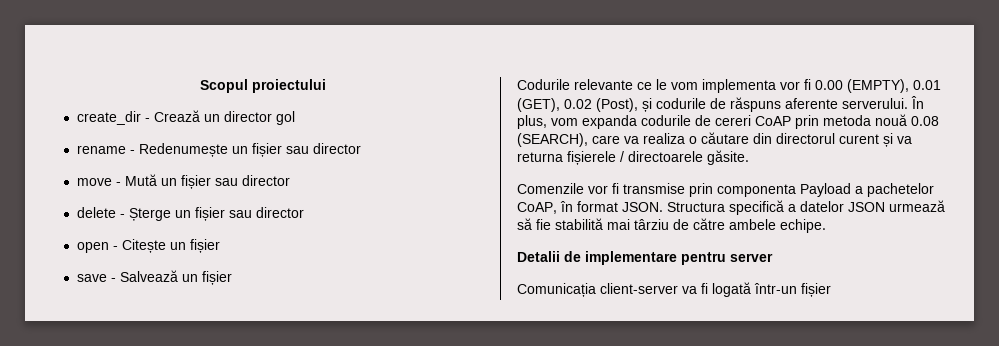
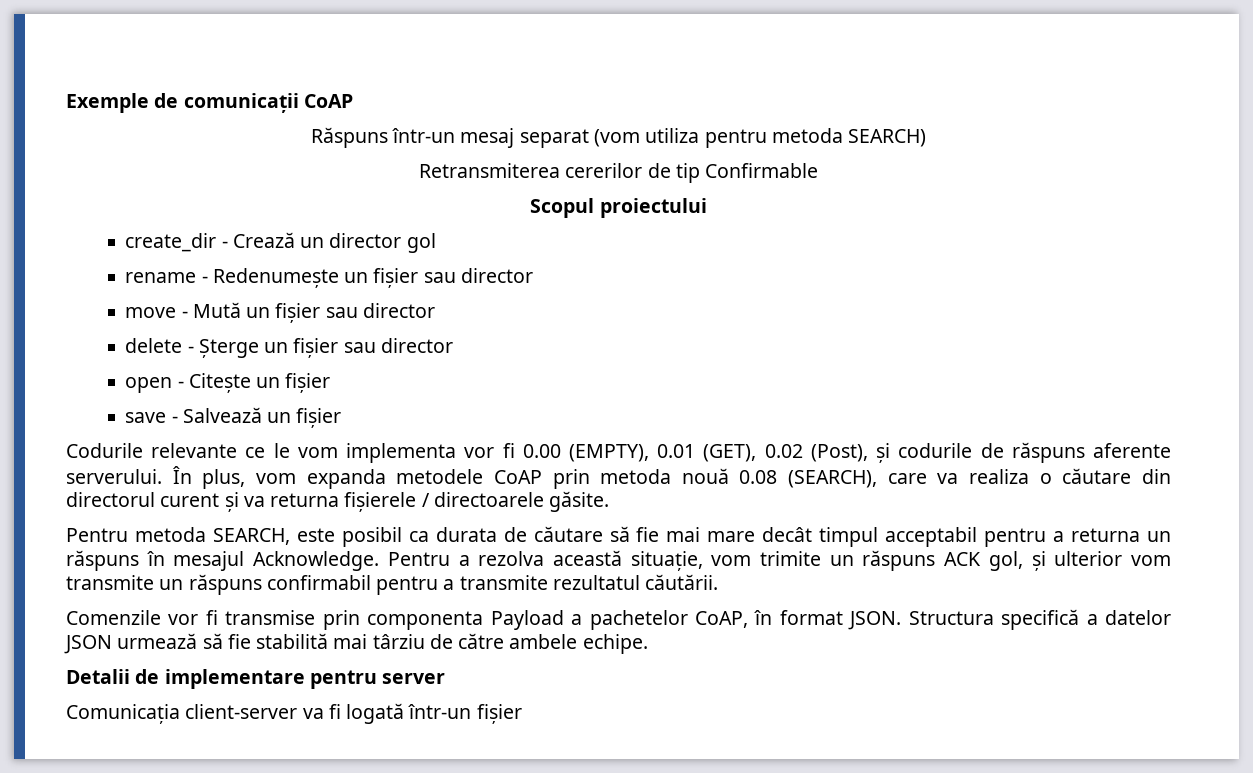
(200, 86) none -> [66,93,353,113] [310,127,927,148] [418,163,819,183] Exemple de comunicații CoAP // Răspuns într-un mesaj separat (vom utiliza pentru metoda SEARCH) // Retransmiterea cererilor de tip Confirmable //
[641,115,751,126] codurile de cereri -> [396,469,484,484] metodele
(749, 157) none -> [66,526,1171,547] [66,550,1172,571] [66,574,719,595] // Pentru metoda SEARCH, este posibil ca durata de căutare să fie mai mare decât timpul acceptabil pentru a returna un răspuns în mesajul Acknowledge. Pentru a rezolva această situație, vom trimite un răspuns ACK gol, și ulterior vom transmite un răspuns confirmabil pentru a transmite rezultatul căutării.

